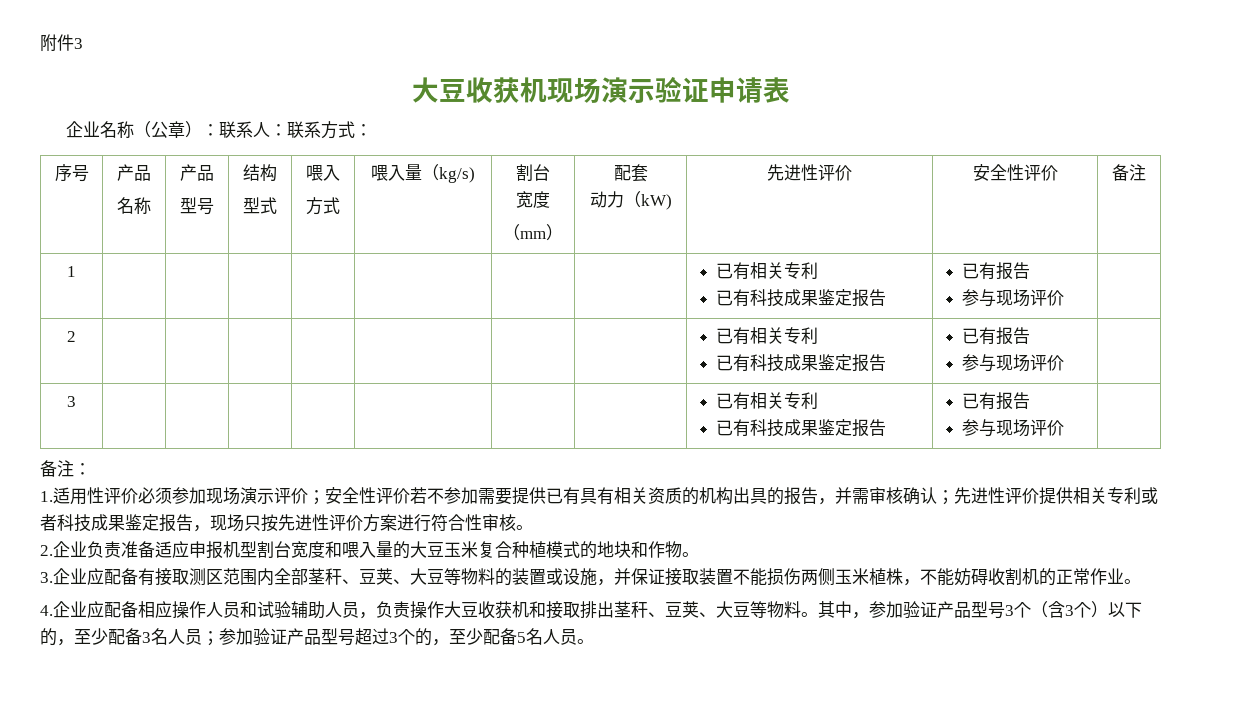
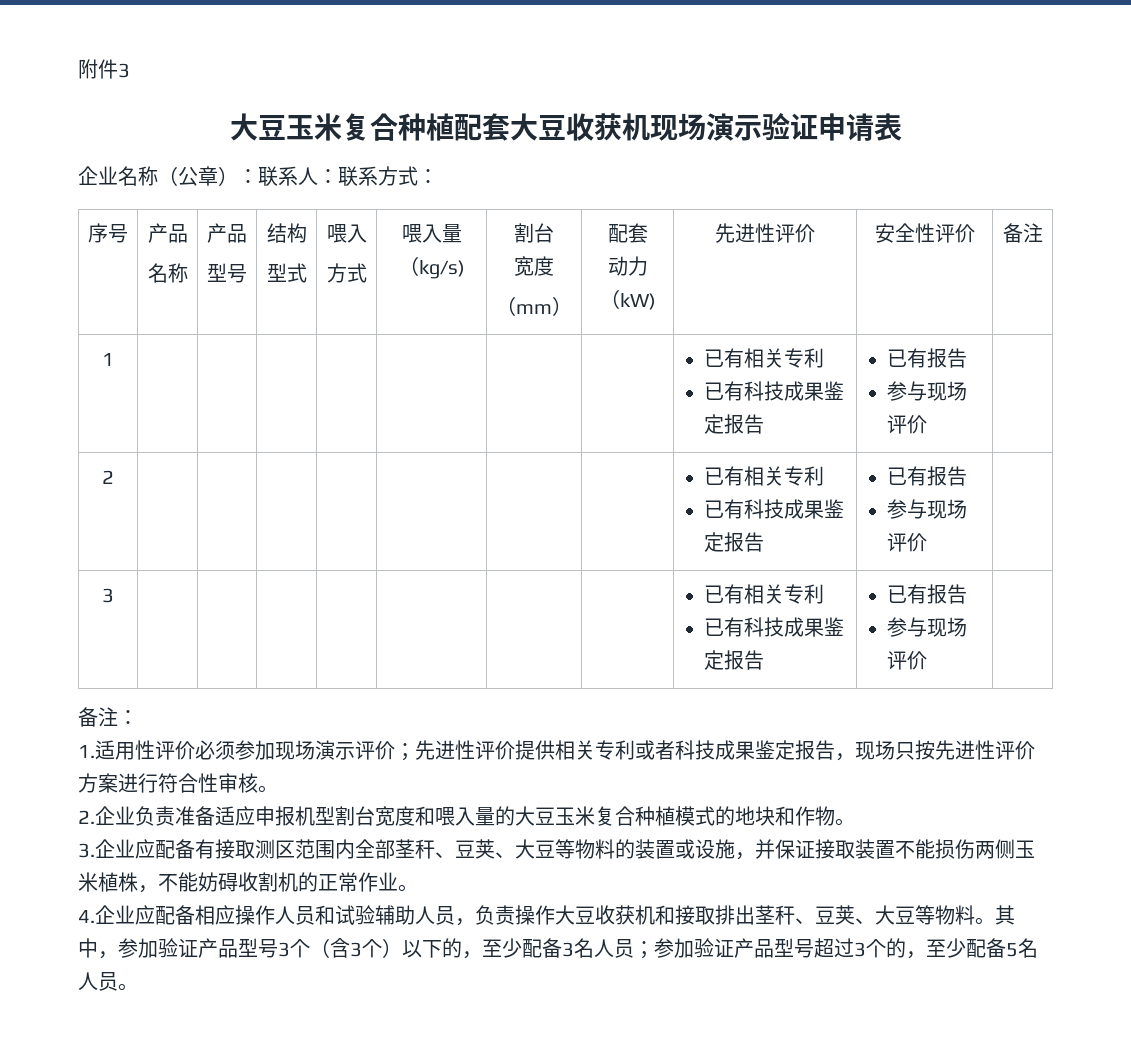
(466, 90) none -> [285,113,566,141] 玉米复合种植配套大豆
[325,487,954,505] 安全性评价若不参加需要提供已有具有相关资质的机构出具的报告，并需审核确认； -> (415, 752) none

